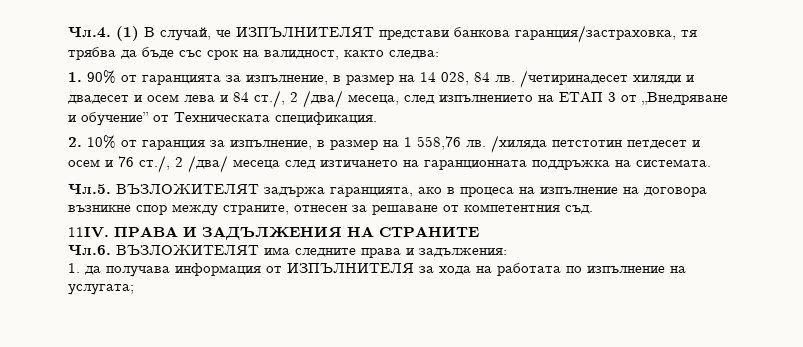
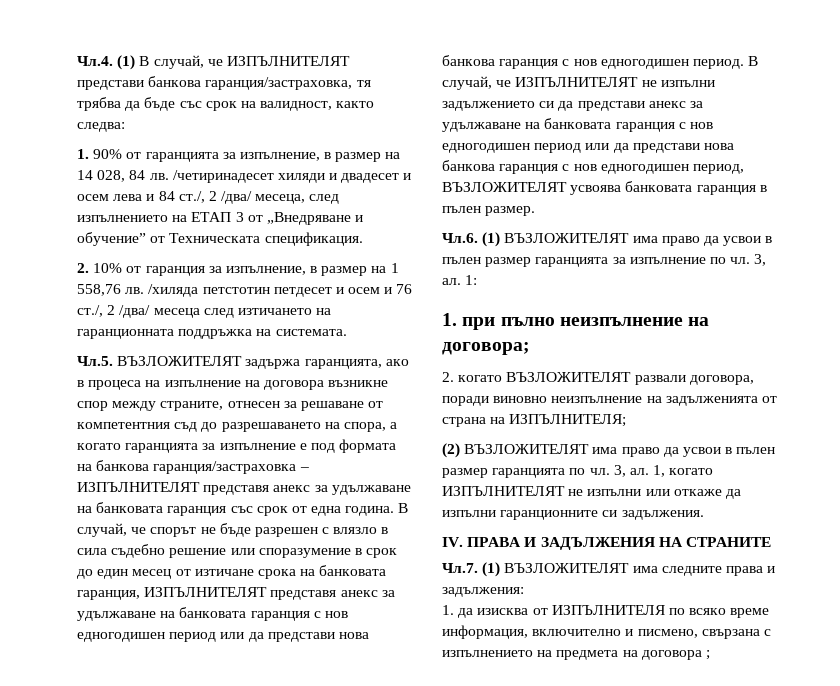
[565,205,593,214] [68,227,109,238] съд. // 11ІV. -> [174,422,398,432] [77,439,397,453] [77,460,309,474] [77,482,411,495] [77,502,409,516] [77,523,389,537] [77,544,398,558] [77,565,387,579] [77,587,395,600] [77,607,348,621] [77,632,369,642] [442,55,759,69] [442,76,715,90] [442,101,703,111] [442,118,713,132] [442,143,734,153] [442,160,744,174] [442,181,767,195] [442,206,536,216] [442,232,773,247] [442,254,767,267] [442,275,478,285] [442,313,710,330] [442,342,530,355] [442,372,754,385] [442,396,777,406] [442,414,627,427] [442,443,776,458] [442,465,714,478] [442,486,741,499] [442,510,704,520] [442,537,463,547] съд до разрешаването на спора, а когато гаранцията за изпълнение е под формата на банкова гаранция/застраховка – ИЗПЪЛНИТЕЛЯТ представя анекс за удължаване на банковата гаранция със срок от една година. В случай, че спорът не бъде разрешен с влязло в сила съдебно решение или споразумение в срок до един месец от изтичане срока на банковата гаранция, ИЗПЪЛНИТЕЛЯТ представя анекс за удължаване на банковата гаранция с нов едногодишен период или да представи нова банкова гаранция с нов едногодишен период. В случай, че ИЗПЪЛНИТЕЛЯТ не изпълни задължението си да представи анекс за удължаване на банковата гаранция с нов едногодишен период или да представи нова банкова гаранция с нов едногодишен период, ВЪЗЛОЖИТЕЛЯТ усвоява банковата гаранция в пълен размер. // Чл.6. (1) ВЪЗЛОЖИТЕЛЯТ има право да усвои в пълен размер гаранцията за изпълнение по чл. 3, ал. 1: // 1. при пълно неизпълнение на договора; // 2. когато ВЪЗЛОЖИТЕЛЯТ развали договора, поради виновно неизпълнение на задълженията от страна на ИЗПЪЛНИТЕЛЯ; // (2) ВЪЗЛОЖИТЕЛЯТ има право да усвои в пълен размер гаранцията по чл. 3, ал. 1, когато ИЗПЪЛНИТЕЛЯТ не изпълни или откаже да изпълни гаранционните си задължения. // ІV.
[68,244,111,256] Чл.6. -> [442,562,501,577] Чл.7. (1)
[106,263,686,277] [68,284,134,295] получава информация от ИЗПЪЛНИТЕЛЯ за хода на работата по изпълнение на услугата; -> [477,605,770,618] [442,625,771,639] [442,650,710,660] изисква от ИЗПЪЛНИТЕЛЯ по всяко време информация, включително и писмено, свързана с изпълнението на предмета на договора ;

